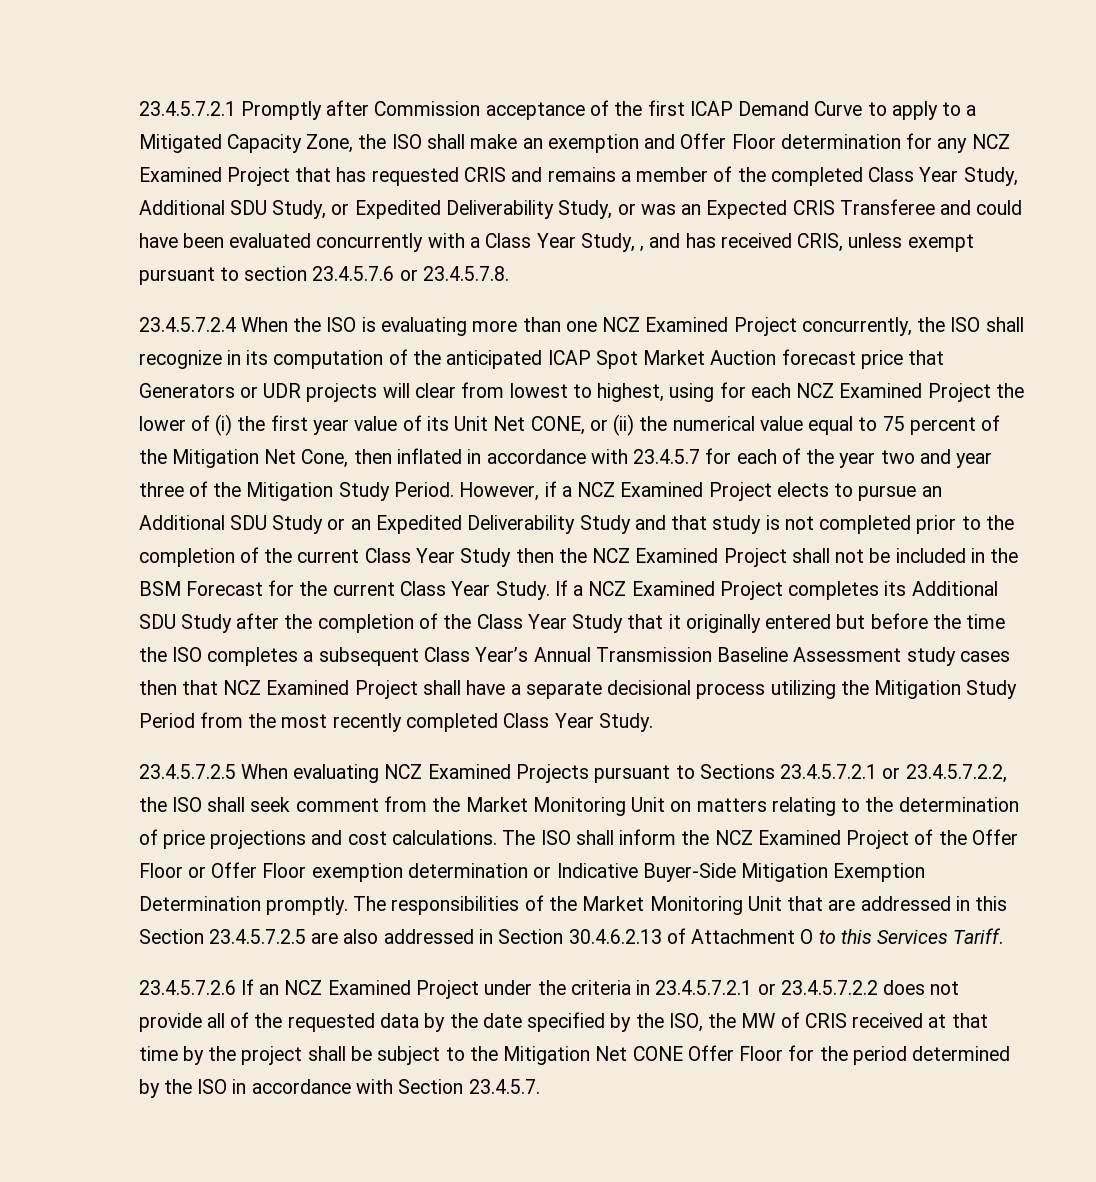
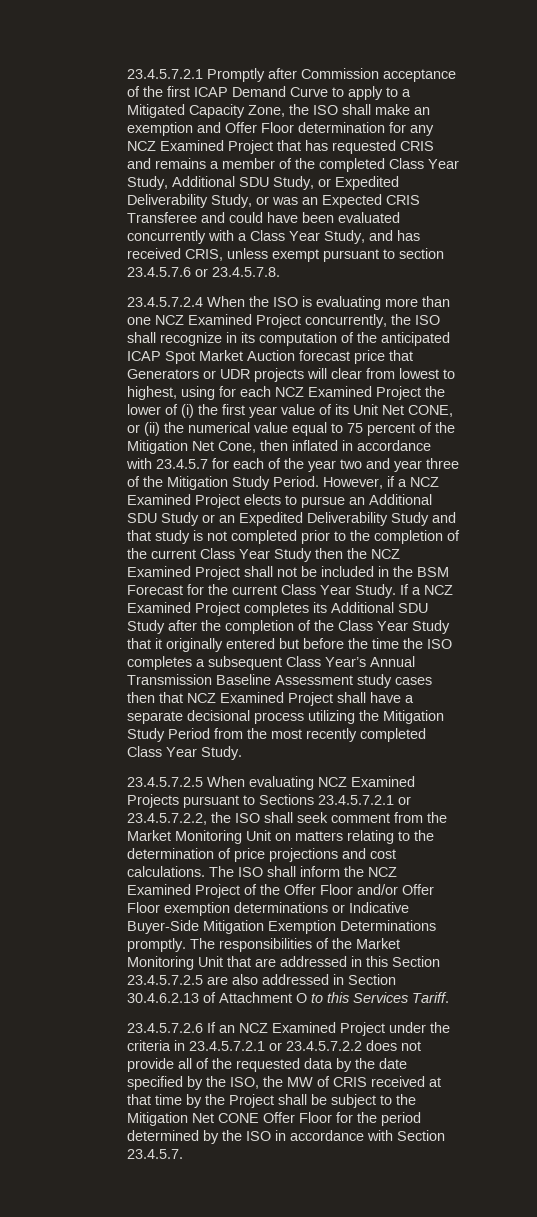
[640,246,645,252] , -> (366, 237) none
[187,866,206,878] or -> [357,884,399,895] and/or
[408,863,529,878] determination -> [234,902,329,913] determinations
[138,896,261,911] Determination -> [340,920,437,931] Determinations
[241,1046,303,1065] project -> [229,1094,275,1108] Project

